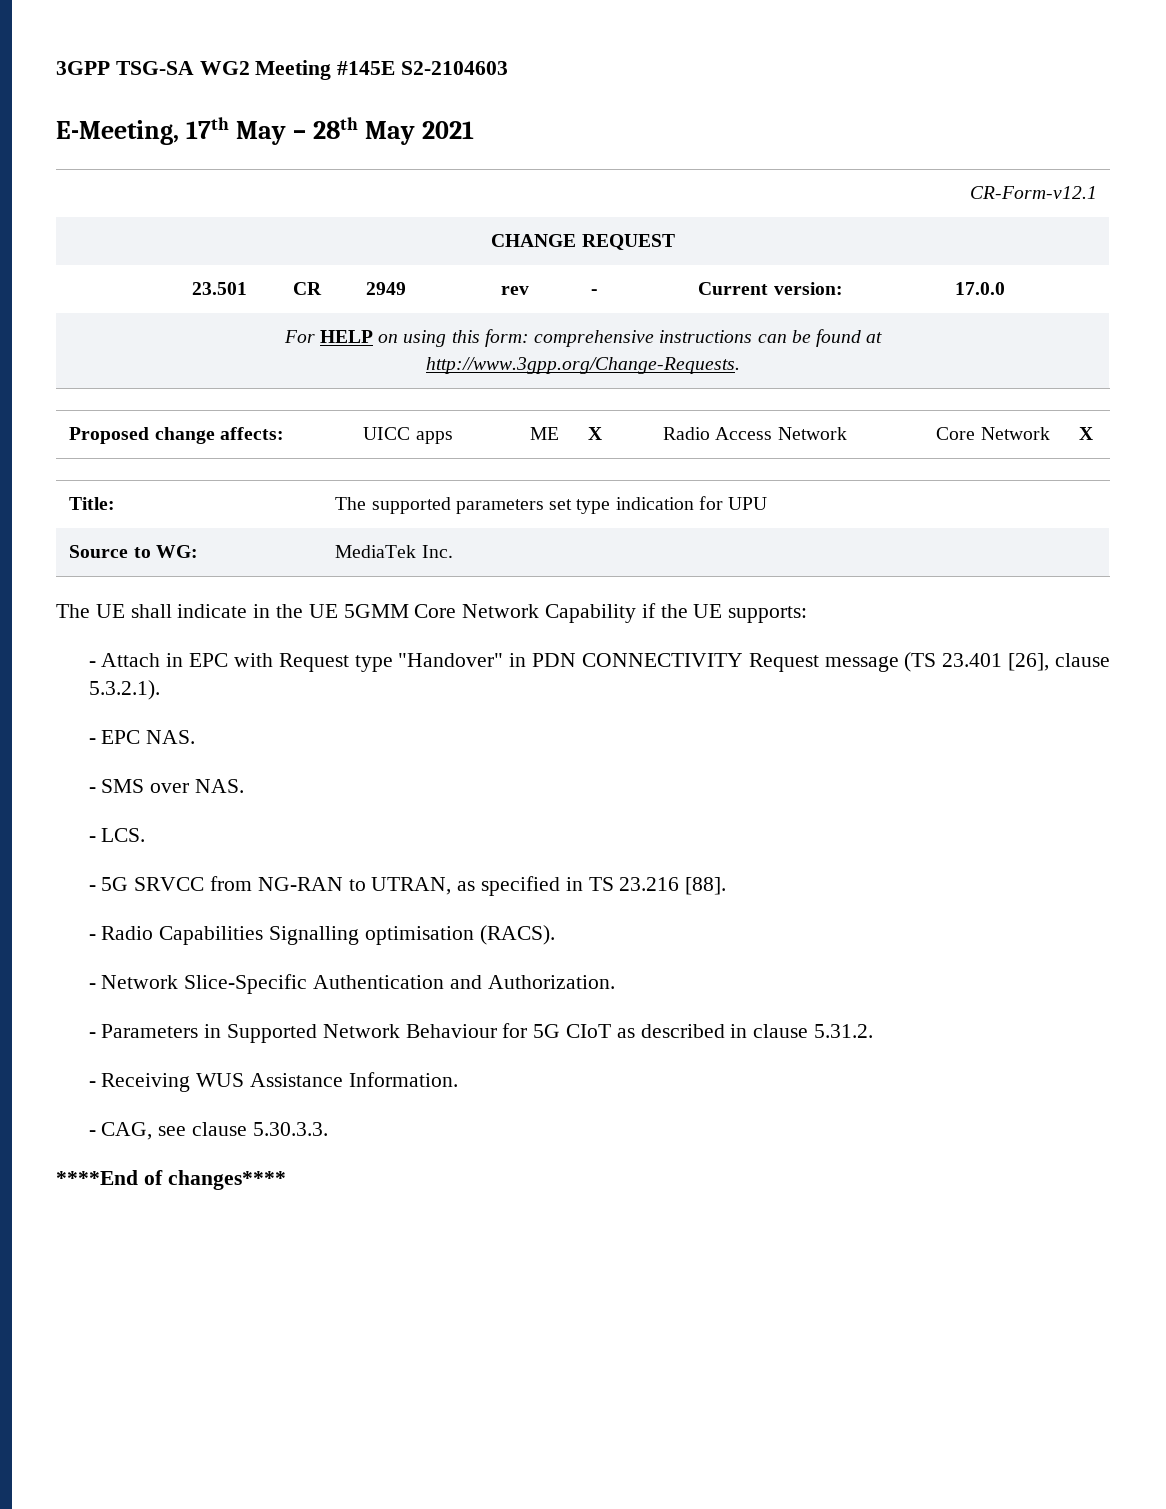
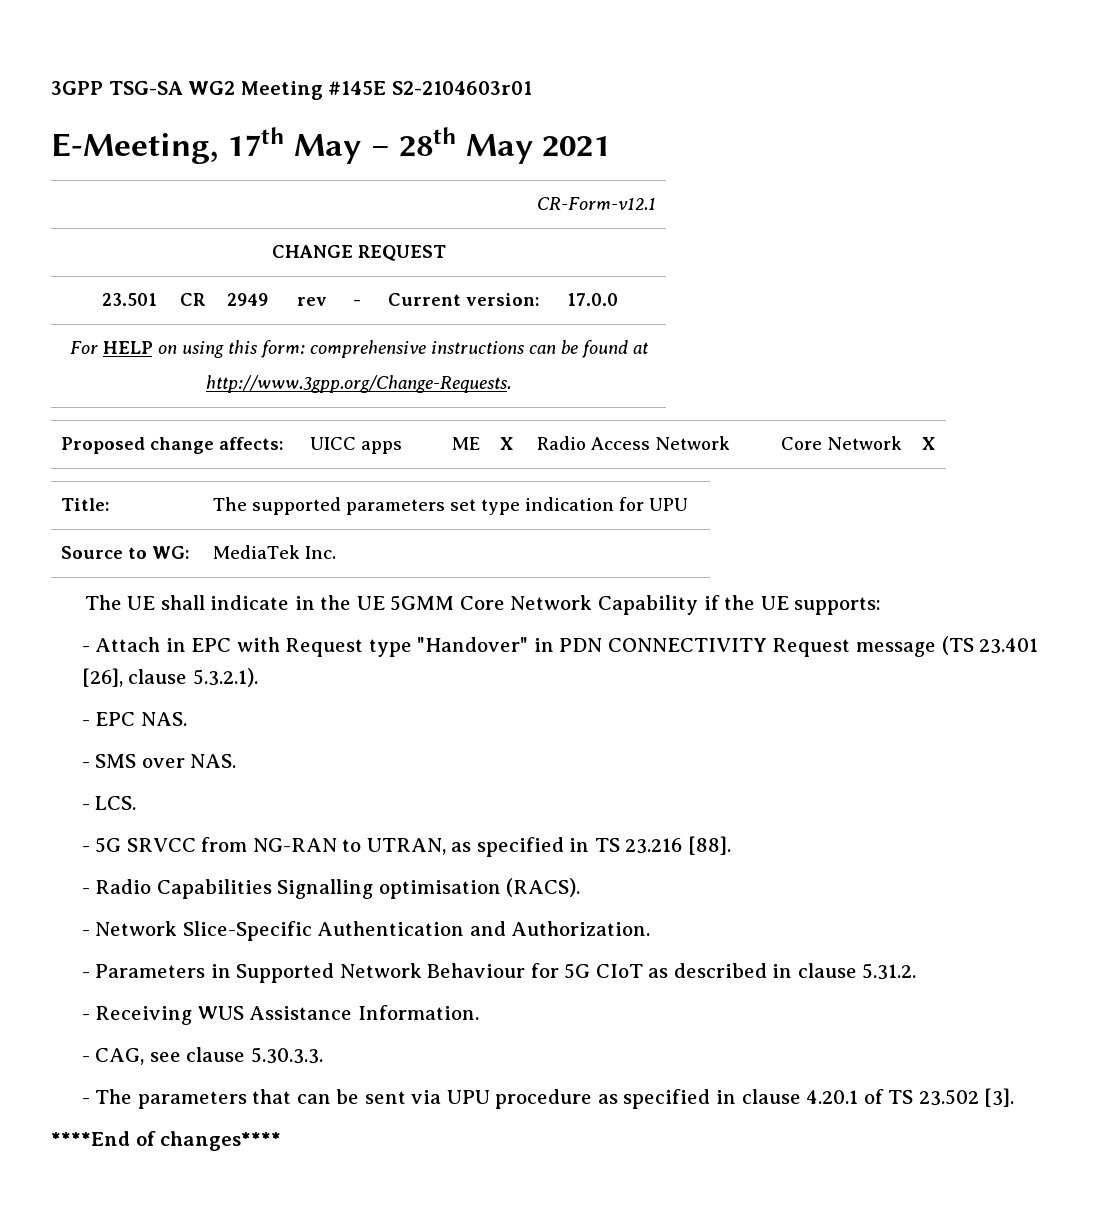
[401,61,509,75] S2-2104603 -> [391,81,532,95] S2-2104603r01
(328, 1129) none -> [81,1088,1015,1109] // - The parameters that can be sent via UPU procedure as specified in clause 4.20.1 of TS 23.502 [3].

